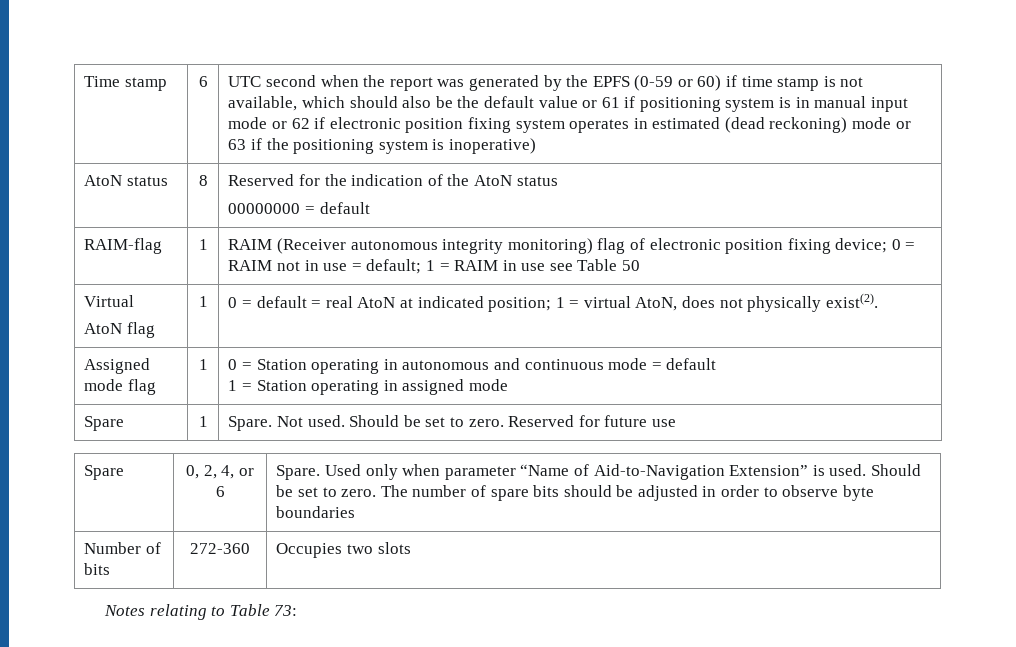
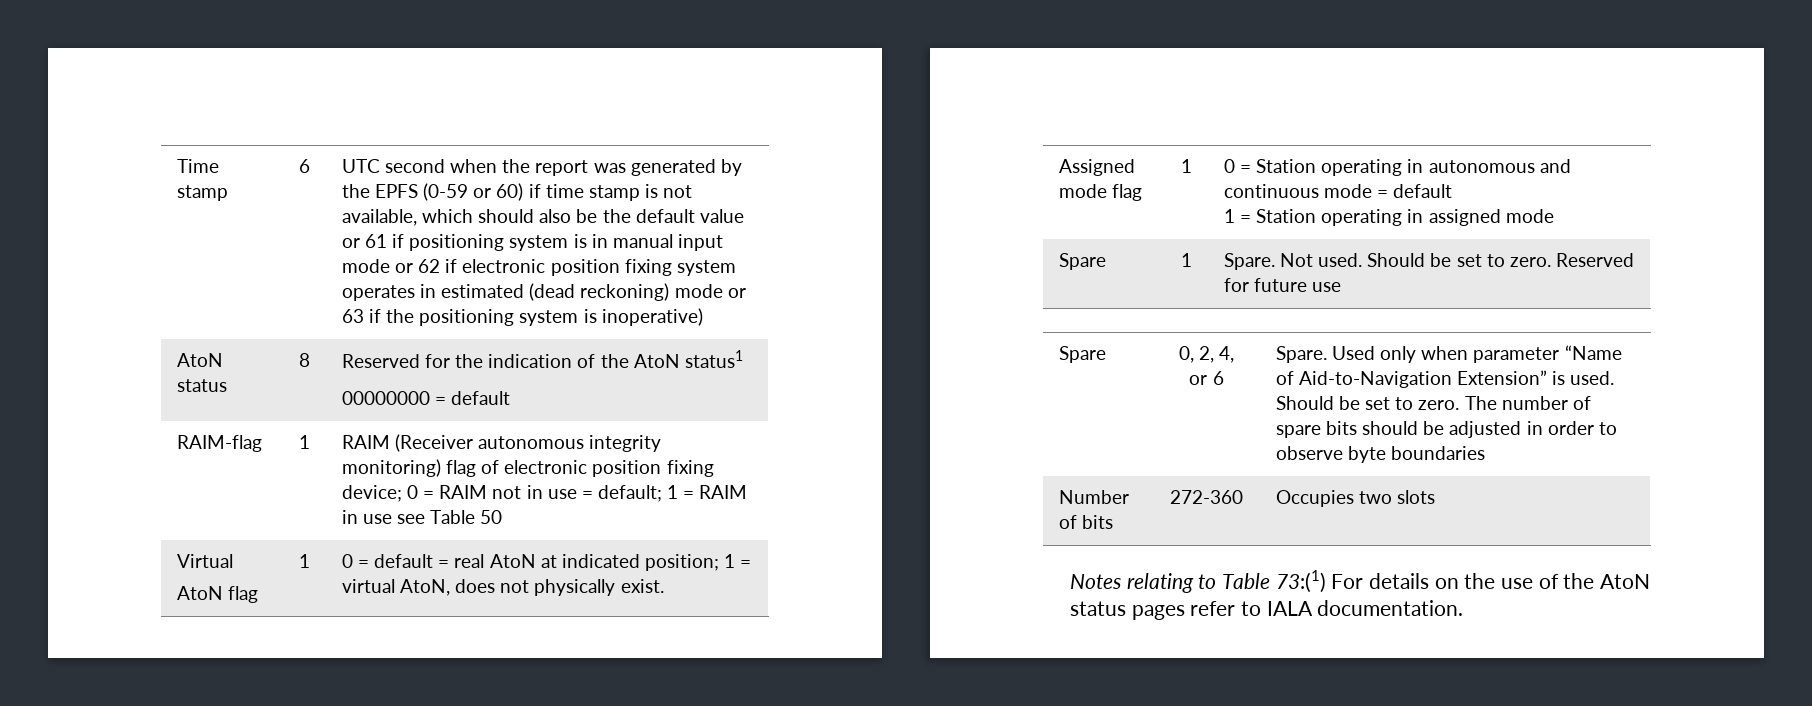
[516,176,558,186] status -> [684,350,743,368] status1
[825,293,878,308] exist(2). -> [620,579,664,593] exist.
[274,605,298,616] 73: -> [1275,570,1650,593] [1069,600,1464,620] 73:(1) For details on the use of the AtoN status pages refer to IALA documentation.

